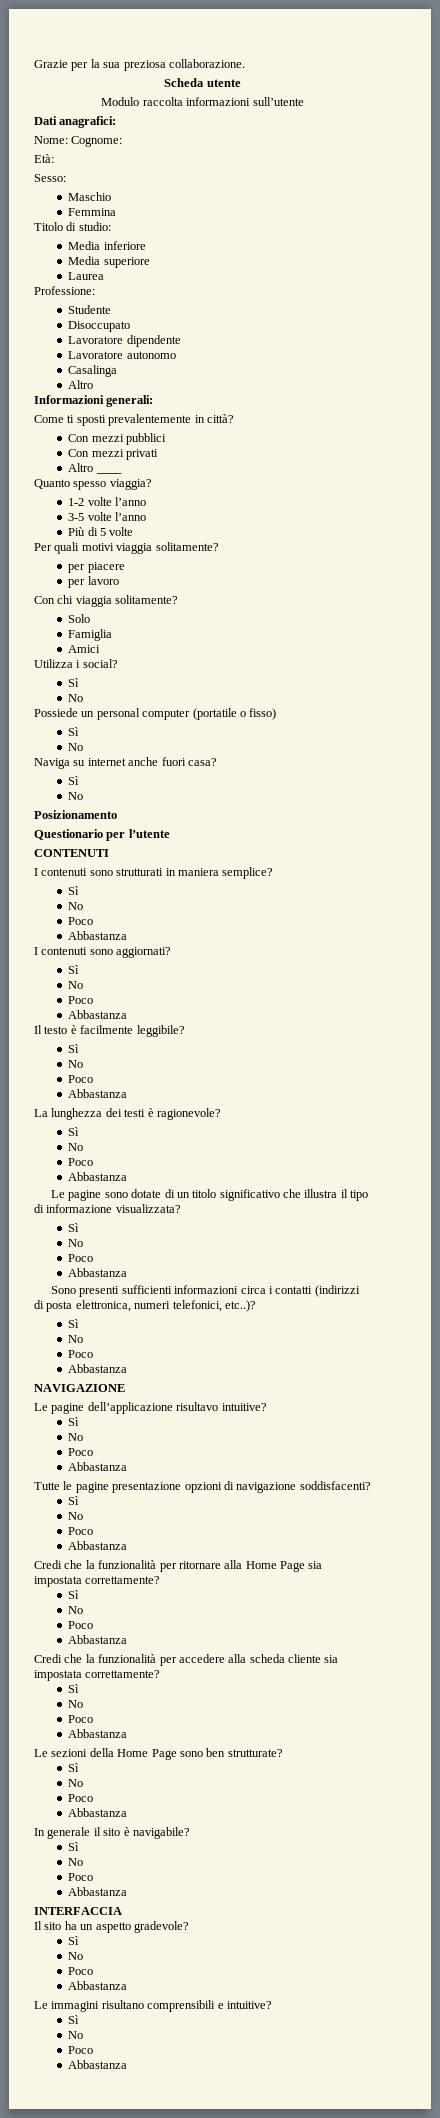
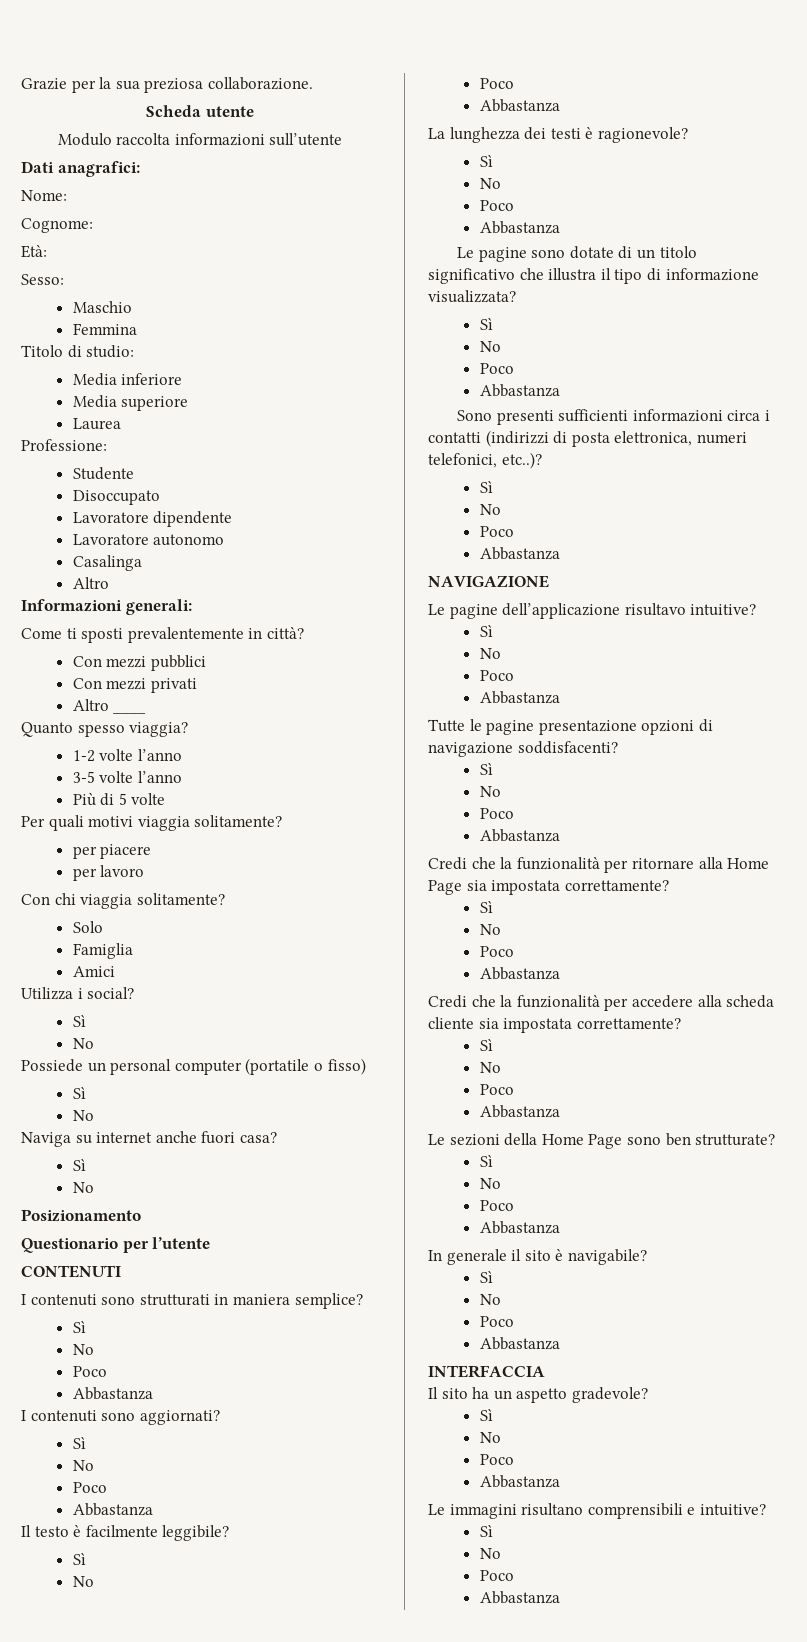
(68, 140) none -> (67, 195) //

